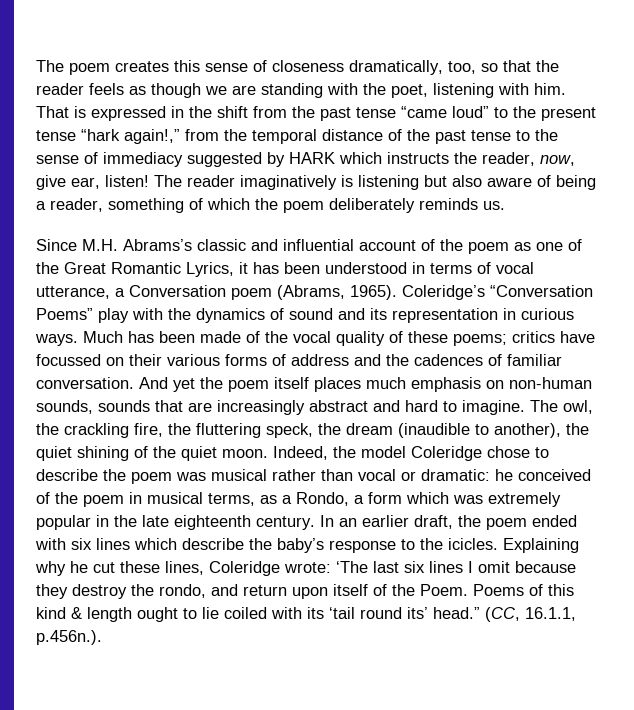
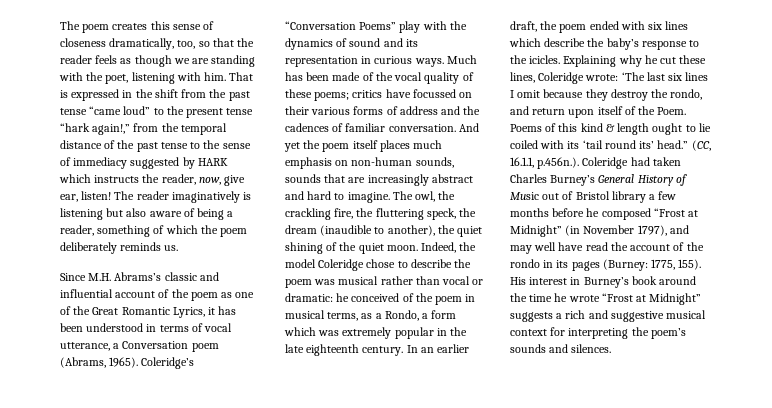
(102, 637) none -> [582,157,681,169] [510,174,687,186] [510,191,677,203] [510,208,699,220] [510,225,689,237] [510,242,704,254] [510,259,702,271] [510,276,697,288] [510,293,702,305] [510,310,707,322] [510,327,686,339] [510,344,612,353] Coleridge had taken Charles Burney’s General History of Music out of Bristol library a few months before he composed “Frost at Midnight” (in November 1797), and may well have read the account of the rondo in its pages (Burney: 1775, 155). His interest in Burney’s book around the time he wrote “Frost at Midnight” suggests a rich and suggestive musical context for interpreting the poem’s sounds and silences.

